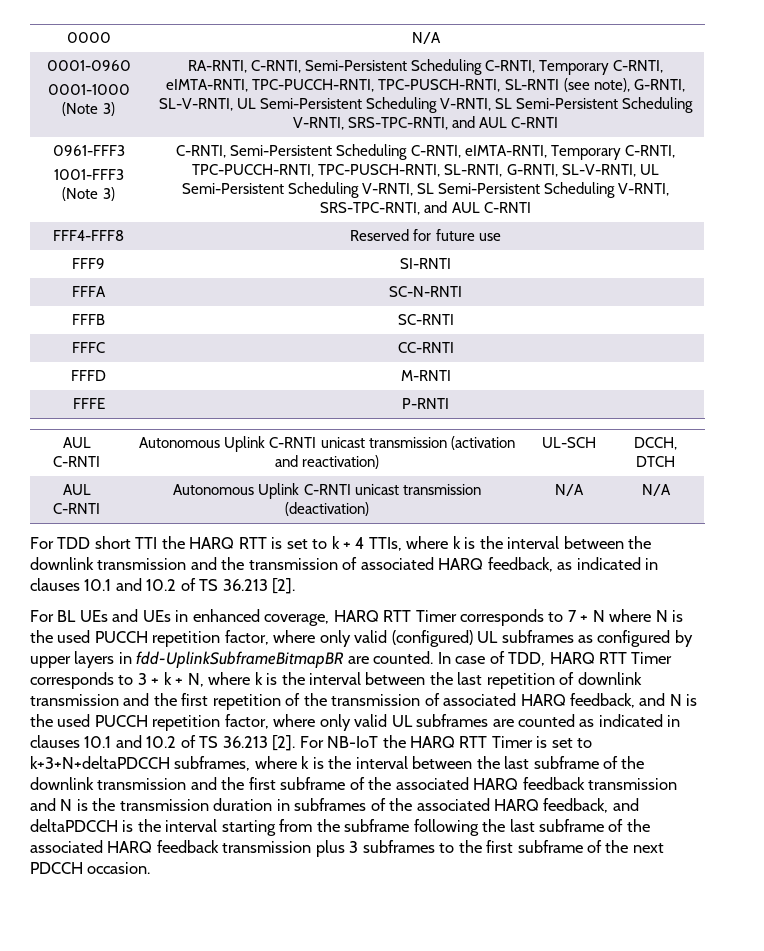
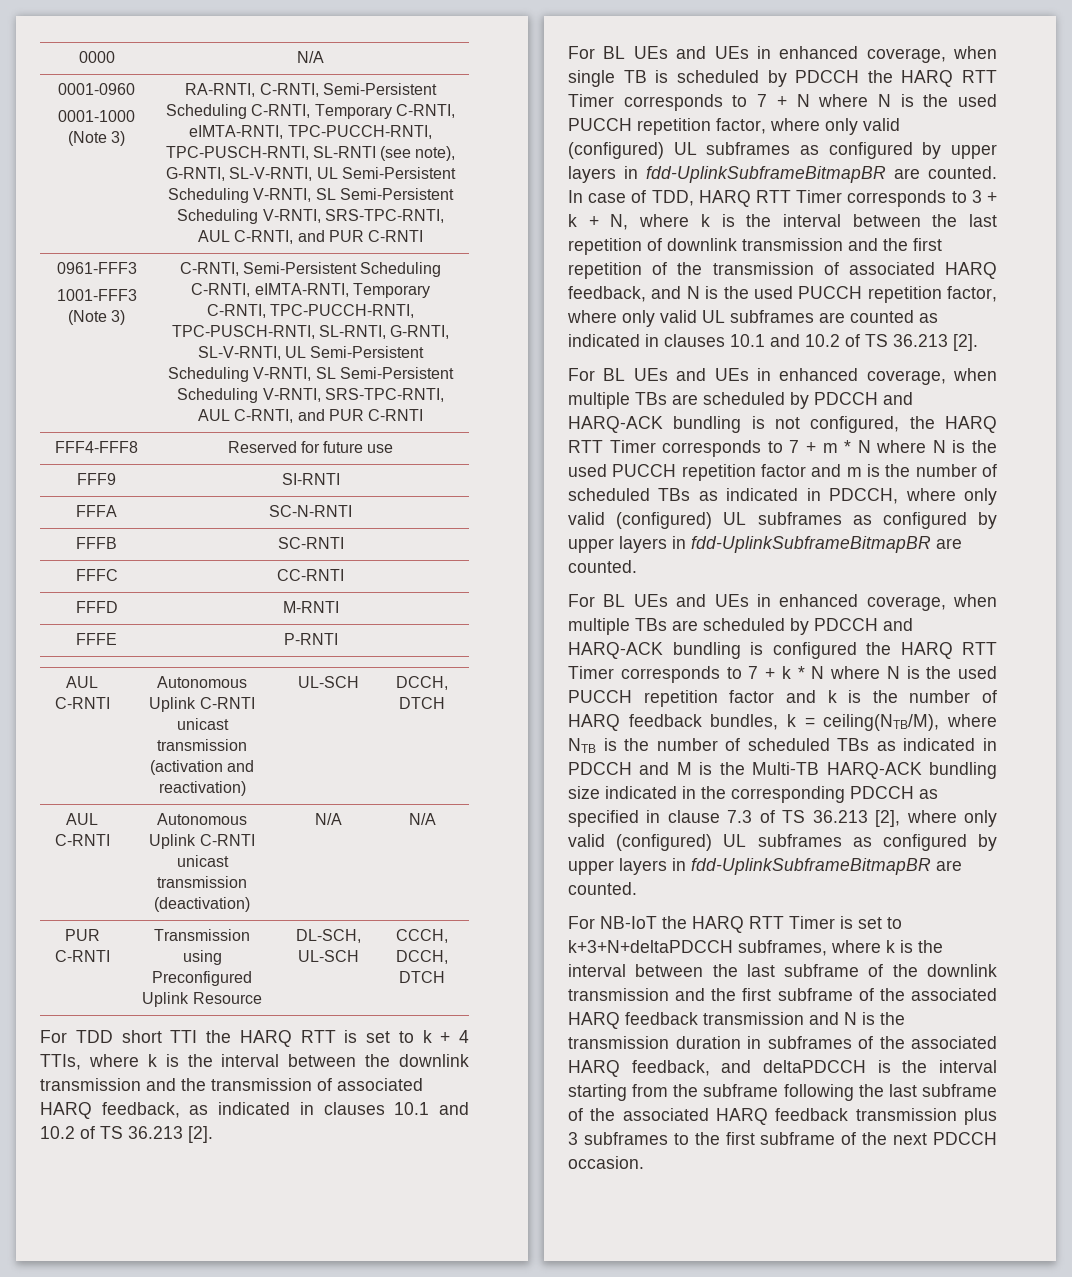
[452,116,508,128] and AUL -> [197,230,364,244] AUL C-RNTI, and PUR
[424,201,480,213] and AUL -> [197,409,364,423] AUL C-RNTI, and PUR
(671, 490) none -> [64,929,100,941] [54,950,110,962] [154,929,250,941] [182,950,222,965] [152,971,252,986] [142,992,262,1007] [295,929,361,943] [297,950,359,962] [396,929,448,943] [396,950,448,964] [399,971,445,983] // PUR C-RNTI | Transmission using Preconfigured Uplink Resource | DL-SCH, UL-SCH | CCCH, DCCH, DTCH
(330, 620) none -> [953,46,997,59] [568,70,893,87] when single TB is scheduled by PDCCH the
(296, 743) none -> [568,368,997,385] [568,392,913,409] [568,416,997,433] [568,440,997,457] [568,464,997,481] [568,488,997,505] [568,512,997,529] [568,536,962,553] [568,560,637,573] [568,594,997,611] [568,618,913,635] [568,642,997,659] [568,666,997,683] [568,690,997,707] [568,714,997,731] [568,738,997,753] [568,762,997,779] [568,786,938,803] [568,810,998,827] [568,834,997,851] [568,858,962,875] [568,882,637,895] // For BL UEs and UEs in enhanced coverage, when multiple TBs are scheduled by PDCCH and HARQ-ACK bundling is not configured, the HARQ RTT Timer corresponds to 7 + m * N where N is the used PUCCH repetition factor and m is the number of scheduled TBs as indicated in PDCCH, where only valid (configured) UL subframes as configured by upper layers in fdd-UplinkSubframeBitmapBR are counted. // For BL UEs and UEs in enhanced coverage, when multiple TBs are scheduled by PDCCH and HARQ-ACK bundling is configured the HARQ RTT Timer corresponds to 7 + k * N where N is the used PUCCH repetition factor and k is the number of HARQ feedback bundles, k = ceiling(NTB/M), where NTB is the number of scheduled TBs as indicated in PDCCH and M is the Multi-TB HARQ-ACK bundling size indicated in the corresponding PDCCH as specified in clause 7.3 of TS 36.213 [2], where only valid (configured) UL subframes as configured by upper layers in fdd-UplinkSubframeBitmapBR are counted. //

